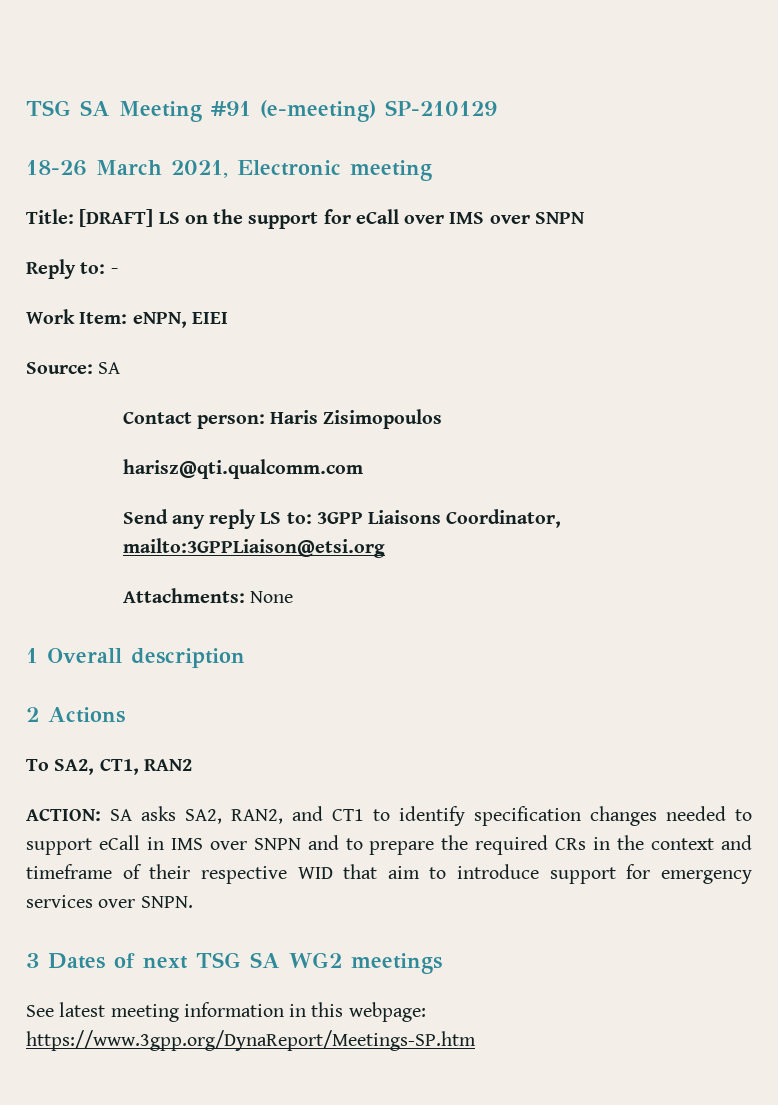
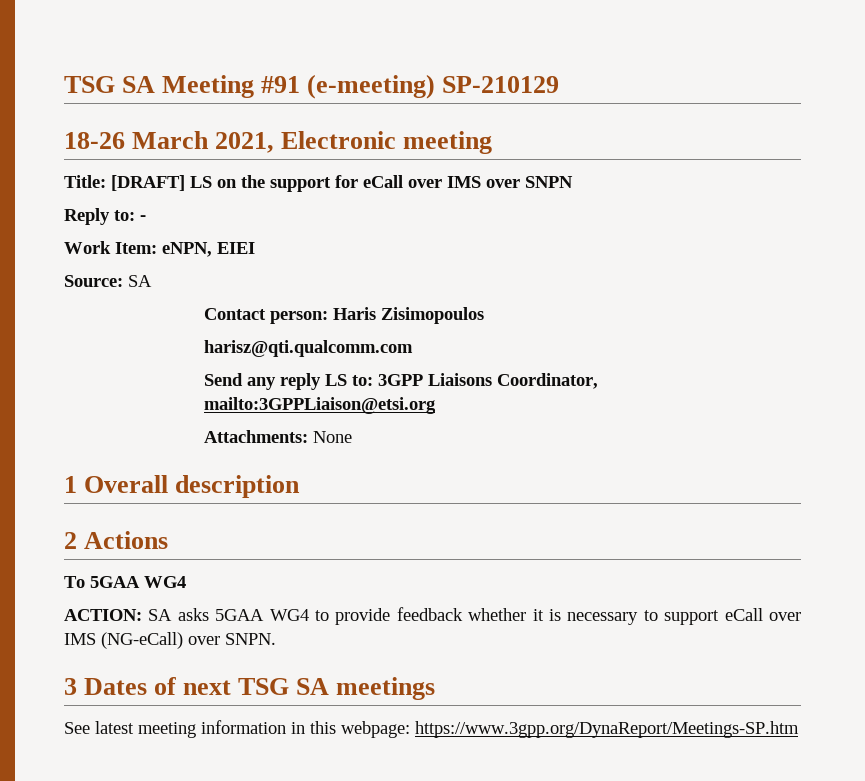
[54,758,192,775] SA2, CT1, RAN2 -> [90,576,186,588] 5GAA WG4
[185,806,752,826] [26,835,752,855] [26,864,752,884] [26,895,93,908] SA2, RAN2, and CT1 to identify specification changes needed to support eCall in IMS over SNPN and to prepare the required CRs in the context and timeframe of their respective WID that aim to introduce support for emergency services -> [215,607,801,625] [64,632,183,649] 5GAA WG4 to provide feedback whether it is necessary to support eCall over IMS (NG-eCall)
[289,952,342,968] WG2 -> (330, 686) none

